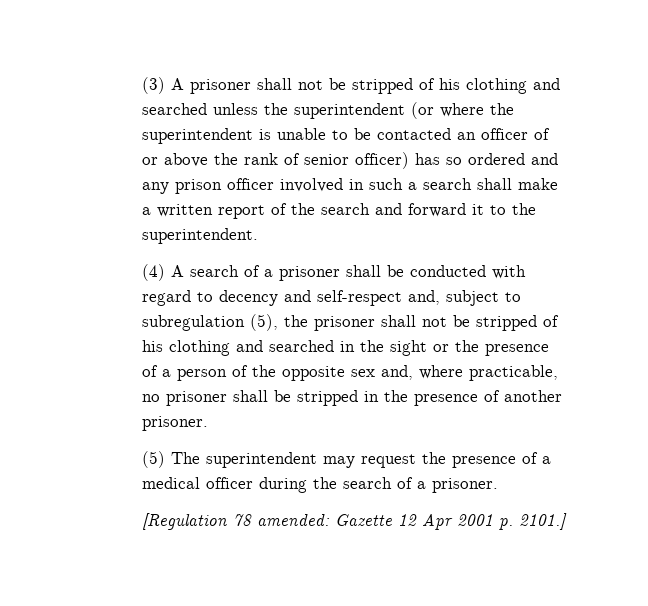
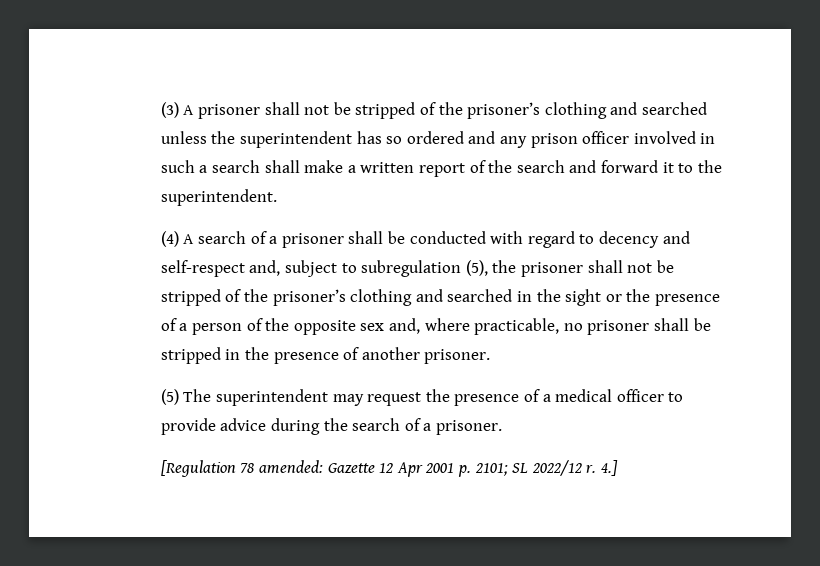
[439,78,461,90] his -> [438,102,541,119] the prisoner’s
[411,102,515,119] [142,128,551,144] [142,152,410,169] (or where the superintendent is unable to be contacted an officer of or above the rank of senior officer) -> (353, 139) none
[142,340,164,352] his -> [244,289,346,306] the prisoner’s
(254, 483) none -> [668,392,684,402] [160,418,267,435] to provide advice
[519,513,568,530] 2101.] -> [474,460,618,476] 2101; SL 2022/12 r. 4.]

